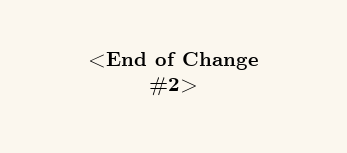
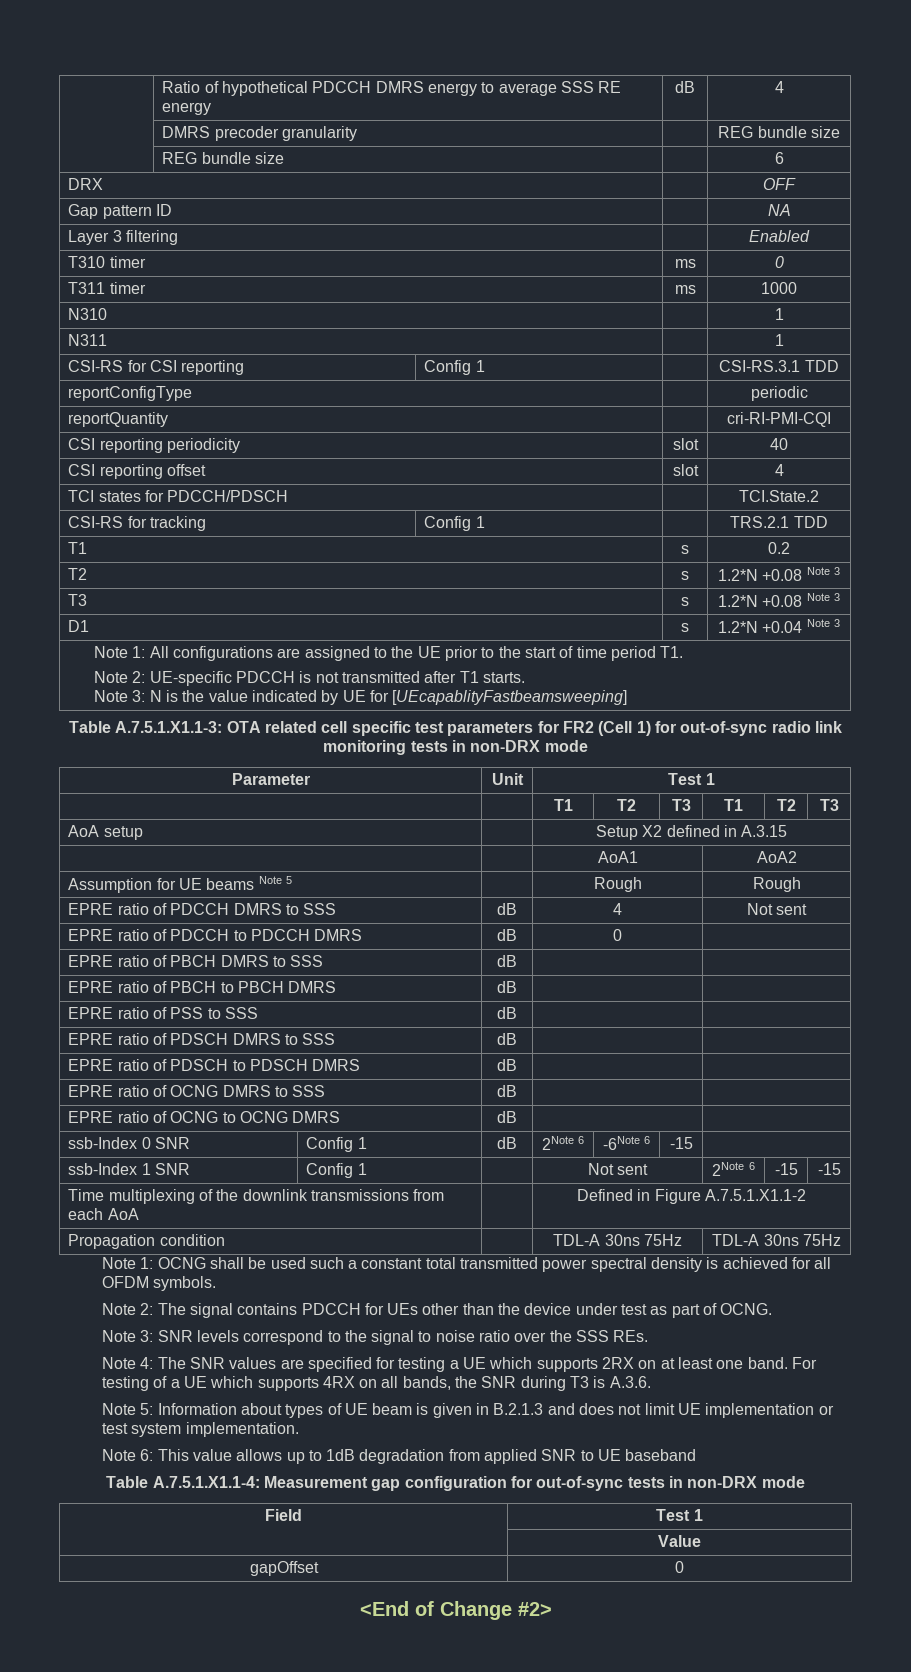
(88, 60) none -> [162,81,622,96] [162,102,212,115] [675,81,695,93] [774,81,784,93] [162,126,357,141] [718,126,840,138] [162,152,284,164] [774,152,784,164] [68,178,104,190] [763,178,796,190] [68,204,172,219] [767,204,791,216] [68,230,178,245] [749,230,810,242] [68,256,146,268] [674,259,696,268] [774,256,784,268] [68,282,146,294] [674,285,696,294] [761,282,797,294] [68,308,108,320] [774,308,784,320] [68,334,108,346] [774,334,784,346] [68,360,245,375] [424,360,485,375] [719,360,839,372] [68,386,193,401] [750,386,808,401] [68,412,169,427] [727,412,831,427] [68,438,240,453] [672,438,699,450] [770,438,788,450] [68,464,206,479] [672,464,699,476] [774,464,784,476] [68,490,289,502] [739,490,819,502] [68,516,206,531] [424,516,485,531] [730,516,828,528] [68,542,88,554] [681,545,689,554] [768,542,790,554] [68,568,88,580] [681,571,689,580] [718,567,840,581] [68,594,88,606] [681,597,689,606] [718,593,840,607] [68,620,90,632] [681,623,689,632] [718,619,840,633] [94,646,684,661] [94,671,525,686] [94,690,628,705] [69,721,842,736] [323,740,588,755] [231,773,310,785] [491,773,524,785] [668,773,715,785] [553,799,573,811] [617,799,636,811] [671,799,691,811] [724,799,743,811] [776,799,796,811] [819,799,839,811] [68,825,143,840] [595,825,788,840] [597,851,638,863] [756,851,797,863] [68,876,292,893] [593,877,642,892] [752,877,801,892] [68,903,337,915] [497,903,517,915] [613,903,622,915] [746,903,808,915] [68,929,363,941] [497,929,517,941] [613,929,622,941] [68,955,324,967] [497,955,517,967] [68,981,337,993] [497,981,517,993] [68,1007,258,1019] [497,1007,517,1019] [68,1033,336,1045] [497,1033,517,1045] [68,1059,361,1071] [497,1059,517,1071] [68,1085,326,1097] [497,1085,517,1097] [68,1111,341,1123] [497,1111,517,1123] [68,1137,190,1149] [306,1137,367,1152] [497,1137,517,1149] [541,1136,585,1150] [602,1136,651,1150] [669,1137,693,1149] [68,1163,190,1175] [306,1163,367,1178] [587,1163,649,1175] [712,1162,755,1176] [774,1163,798,1175] [817,1163,841,1175] [68,1189,445,1204] [68,1208,139,1220] [577,1189,806,1204] [68,1234,225,1249] [553,1234,682,1246] [712,1234,841,1246] [101,1257,832,1272] [101,1276,217,1291] [101,1303,773,1318] [101,1330,649,1345] [101,1357,817,1372] [101,1376,651,1391] [101,1403,834,1418] [101,1422,299,1437] [101,1449,697,1464] [106,1476,805,1491] [265,1509,302,1521] [656,1509,703,1521] [658,1535,701,1547] [249,1561,319,1576] [675,1561,684,1573] | Ratio of hypothetical PDCCH DMRS energy to average SSS RE energy | dB | 4 // | DMRS precoder granularity | | REG bundle size // | REG bundle size | | 6 // DRX | | OFF // Gap pattern ID | | NA // Layer 3 filtering | | Enabled // T310 timer | ms | 0 // T311 timer | ms | 1000 // N310 | | 1 // N311 | | 1 // CSI-RS for CSI reporting | Config 1 | | CSI-RS.3.1 TDD // reportConfigType | | periodic // reportQuantity | | cri-RI-PMI-CQI // CSI reporting periodicity | slot | 40 // CSI reporting offset | slot | 4 // TCI states for PDCCH/PDSCH | | TCI.State.2 // CSI-RS for tracking | Config 1 | | TRS.2.1 TDD // T1 | s | 0.2 // T2 | s | 1.2*N +0.08 Note 3 // T3 | s | 1.2*N +0.08 Note 3 // D1 | s | 1.2*N +0.04 Note 3 // Note 1: All configurations are assigned to the UE prior to the start of time period T1. // Note 2: UE-specific PDCCH is not transmitted after T1 starts. // Note 3: N is the value indicated by UE for [UEcapablityFastbeamsweeping] // Table A.7.5.1.X1.1-3: OTA related cell specific test parameters for FR2 (Cell 1) for out-of-sync radio link monitoring tests in non-DRX mode // Parameter | Unit | Test 1 // | | T1 | T2 | T3 | T1 | T2 | T3 // AoA setup | | Setup X2 defined in A.3.15 // | | AoA1 | AoA2 // Assumption for UE beams Note 5 | | Rough | Rough // EPRE ratio of PDCCH DMRS to SSS | dB | 4 | Not sent // EPRE ratio of PDCCH to PDCCH DMRS | dB | 0 | // EPRE ratio of PBCH DMRS to SSS | dB | | // EPRE ratio of PBCH to PBCH DMRS | dB | | // EPRE ratio of PSS to SSS | dB | | // EPRE ratio of PDSCH DMRS to SSS | dB | | // EPRE ratio of PDSCH to PDSCH DMRS | dB | | // EPRE ratio of OCNG DMRS to SSS | dB | | // EPRE ratio of OCNG to OCNG DMRS | dB | | // ssb-Index 0 SNR | Config 1 | dB | 2Note 6 | -6Note 6 | -15 | // ssb-Index 1 SNR | Config 1 | | Not sent | 2Note 6 | -15 | -15 // Time multiplexing of the downlink transmissions from each AoA | | Defined in Figure A.7.5.1.X1.1-2 // Propagation condition | | TDL-A 30ns 75Hz | TDL-A 30ns 75Hz // Note 1: OCNG shall be used such a constant total transmitted power spectral density is achieved for all OFDM symbols. // Note 2: The signal contains PDCCH for UEs other than the device under test as part of OCNG. // Note 3: SNR levels correspond to the signal to noise ratio over the SSS REs. // Note 4: The SNR values are specified for testing a UE which supports 2RX on at least one band. For testing of a UE which supports 4RX on all bands, the SNR during T3 is A.3.6. // Note 5: Information about types of UE beam is given in B.2.1.3 and does not limit UE implementation or test system implementation. // Note 6: This value allows up to 1dB degradation from applied SNR to UE baseband // Table A.7.5.1.X1.1-4: Measurement gap configuration for out-of-sync tests in non-DRX mode // Field | Test 1 // | Value // gapOffset | 0 //

